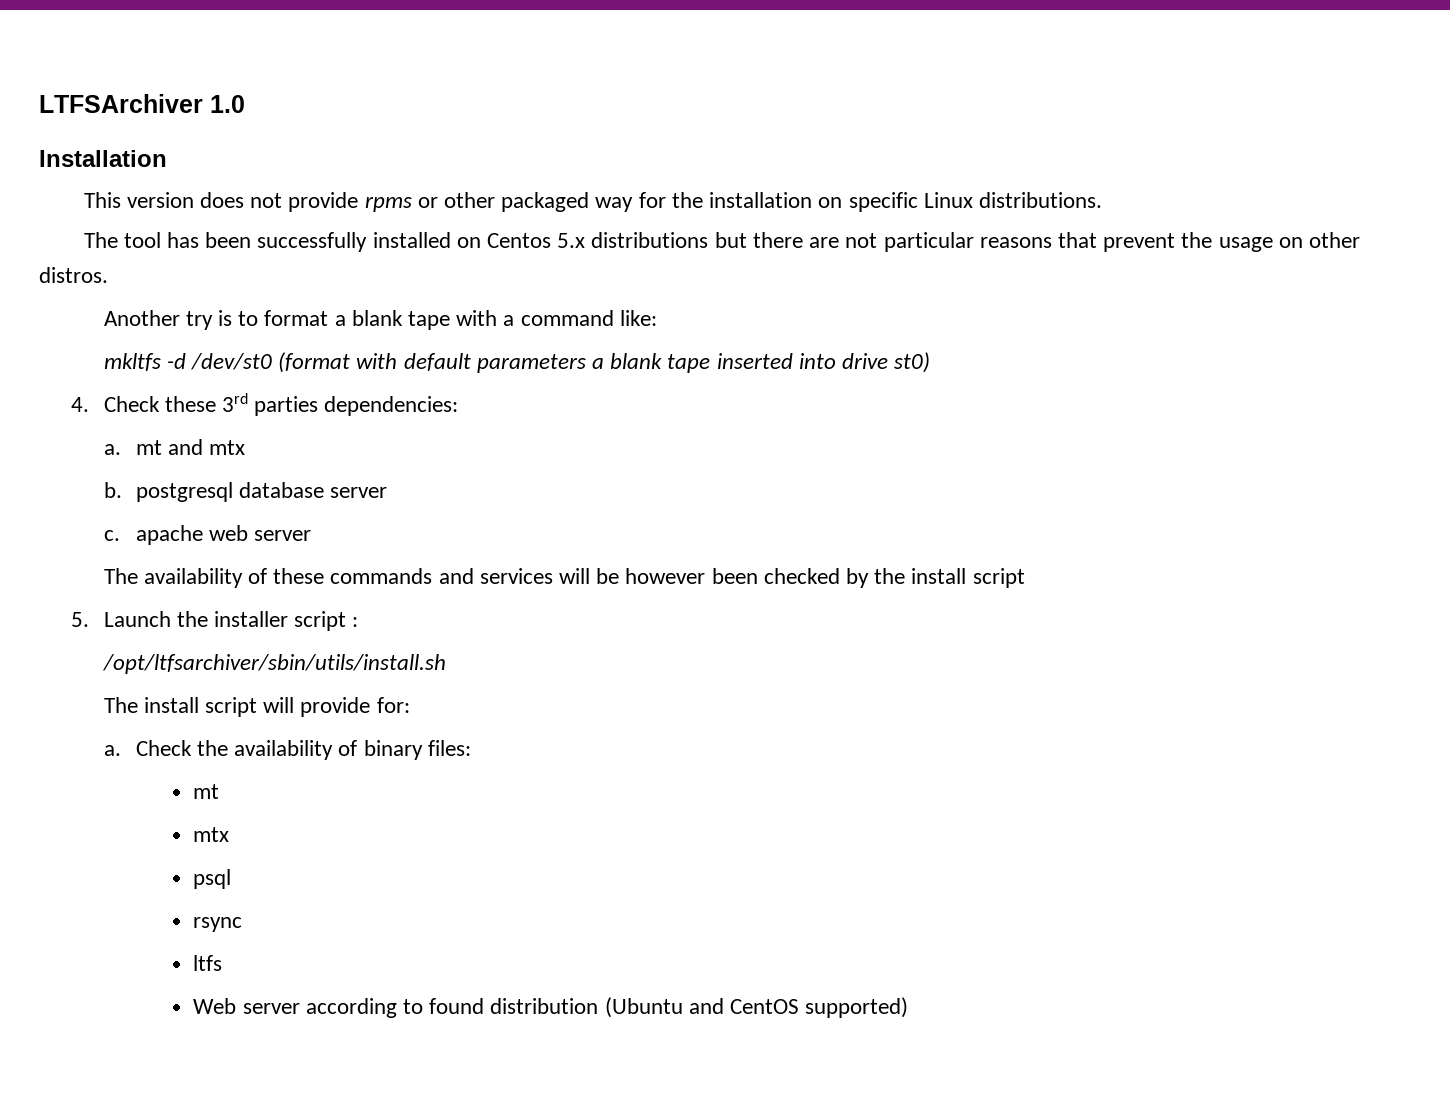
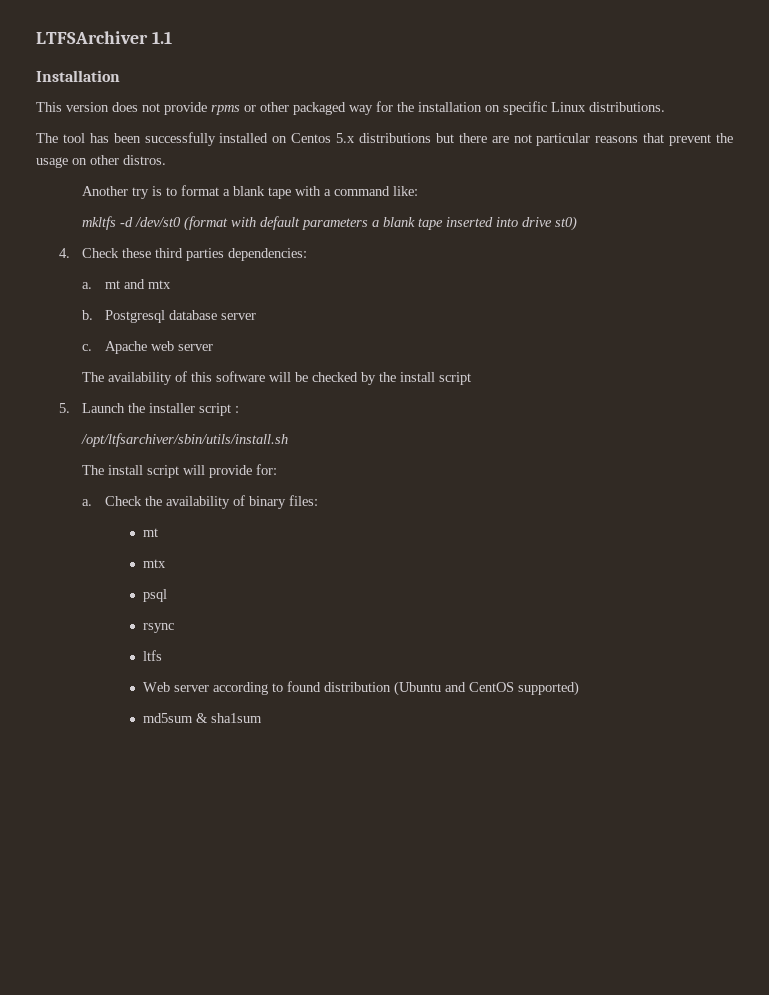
[210,95,245,113] 1.0 -> [151,31,172,44] 1.1
[221,393,248,412] 3rd -> [154,248,183,258] third
[135,482,233,502] postgresql -> [104,310,165,323] Postgresql
[135,525,203,545] apache -> [104,341,147,354] Apache
[273,568,758,584] these commands and services will be however been -> [190,371,308,382] this software will be
(909, 1007) none -> [143,713,263,723] // md5sum & sha1sum

